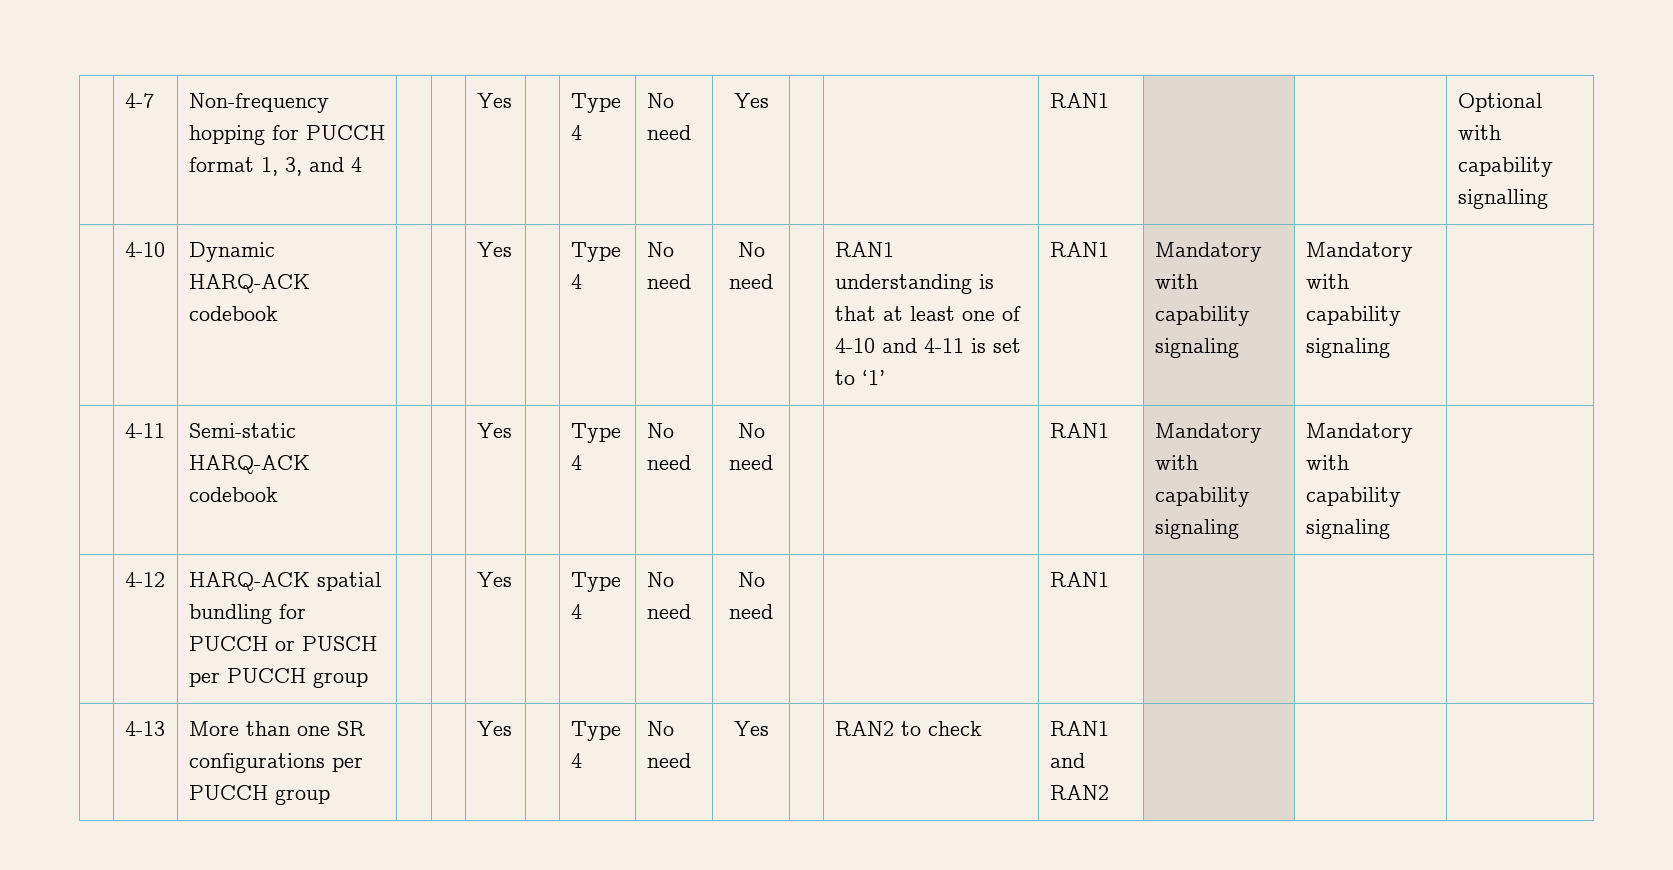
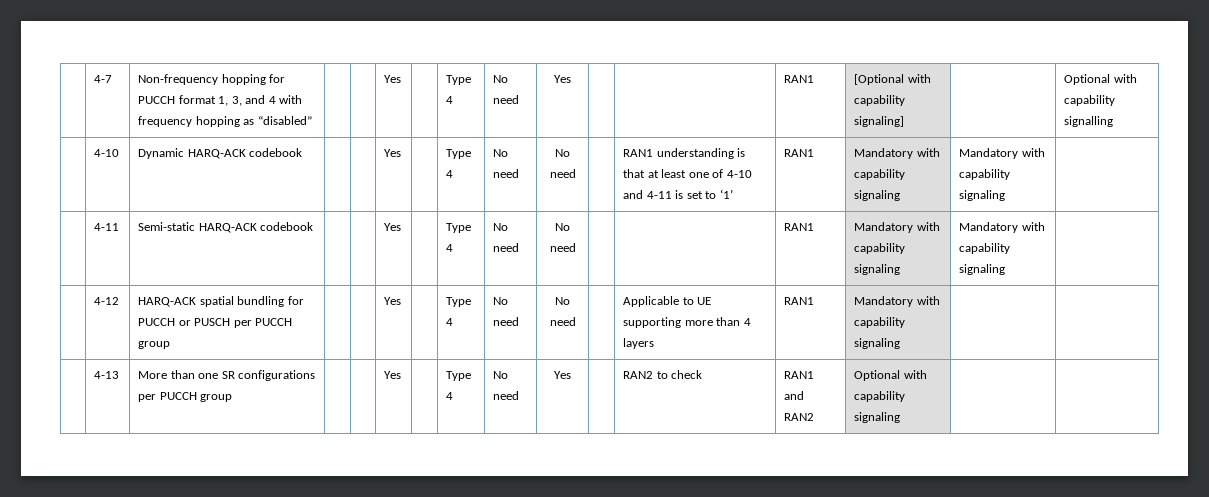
(362, 164) none -> [279,95,303,104] [138,116,312,127] with frequency hopping as “disabled”
(1109, 100) none -> [854,74,931,85] [854,95,906,106] [854,116,905,127] [Optional with capability signaling]
[1049,572,1109,587] | RAN1 | -> [623,296,712,307] [623,317,751,328] [623,338,655,349] [784,297,815,305] [854,296,940,307] [854,317,906,328] [854,338,901,349] Applicable to UE supporting more than 4 layers | RAN1 | Mandatory with capability signaling
(1109, 792) none -> [854,370,927,381] [854,391,906,402] [854,412,901,423] Optional with capability signaling

